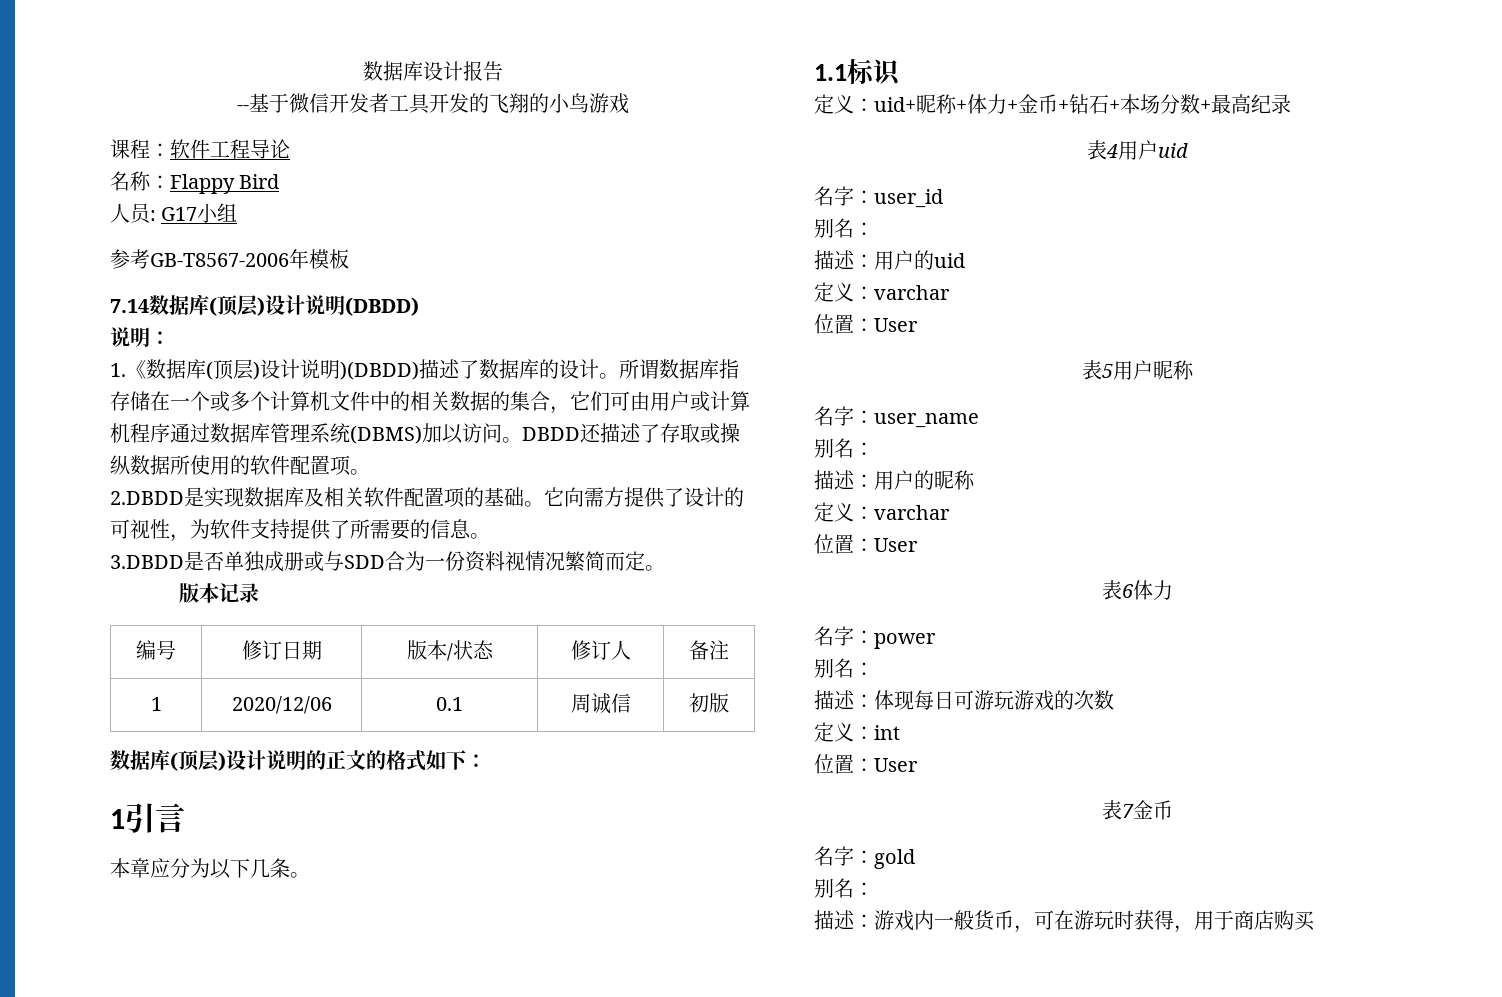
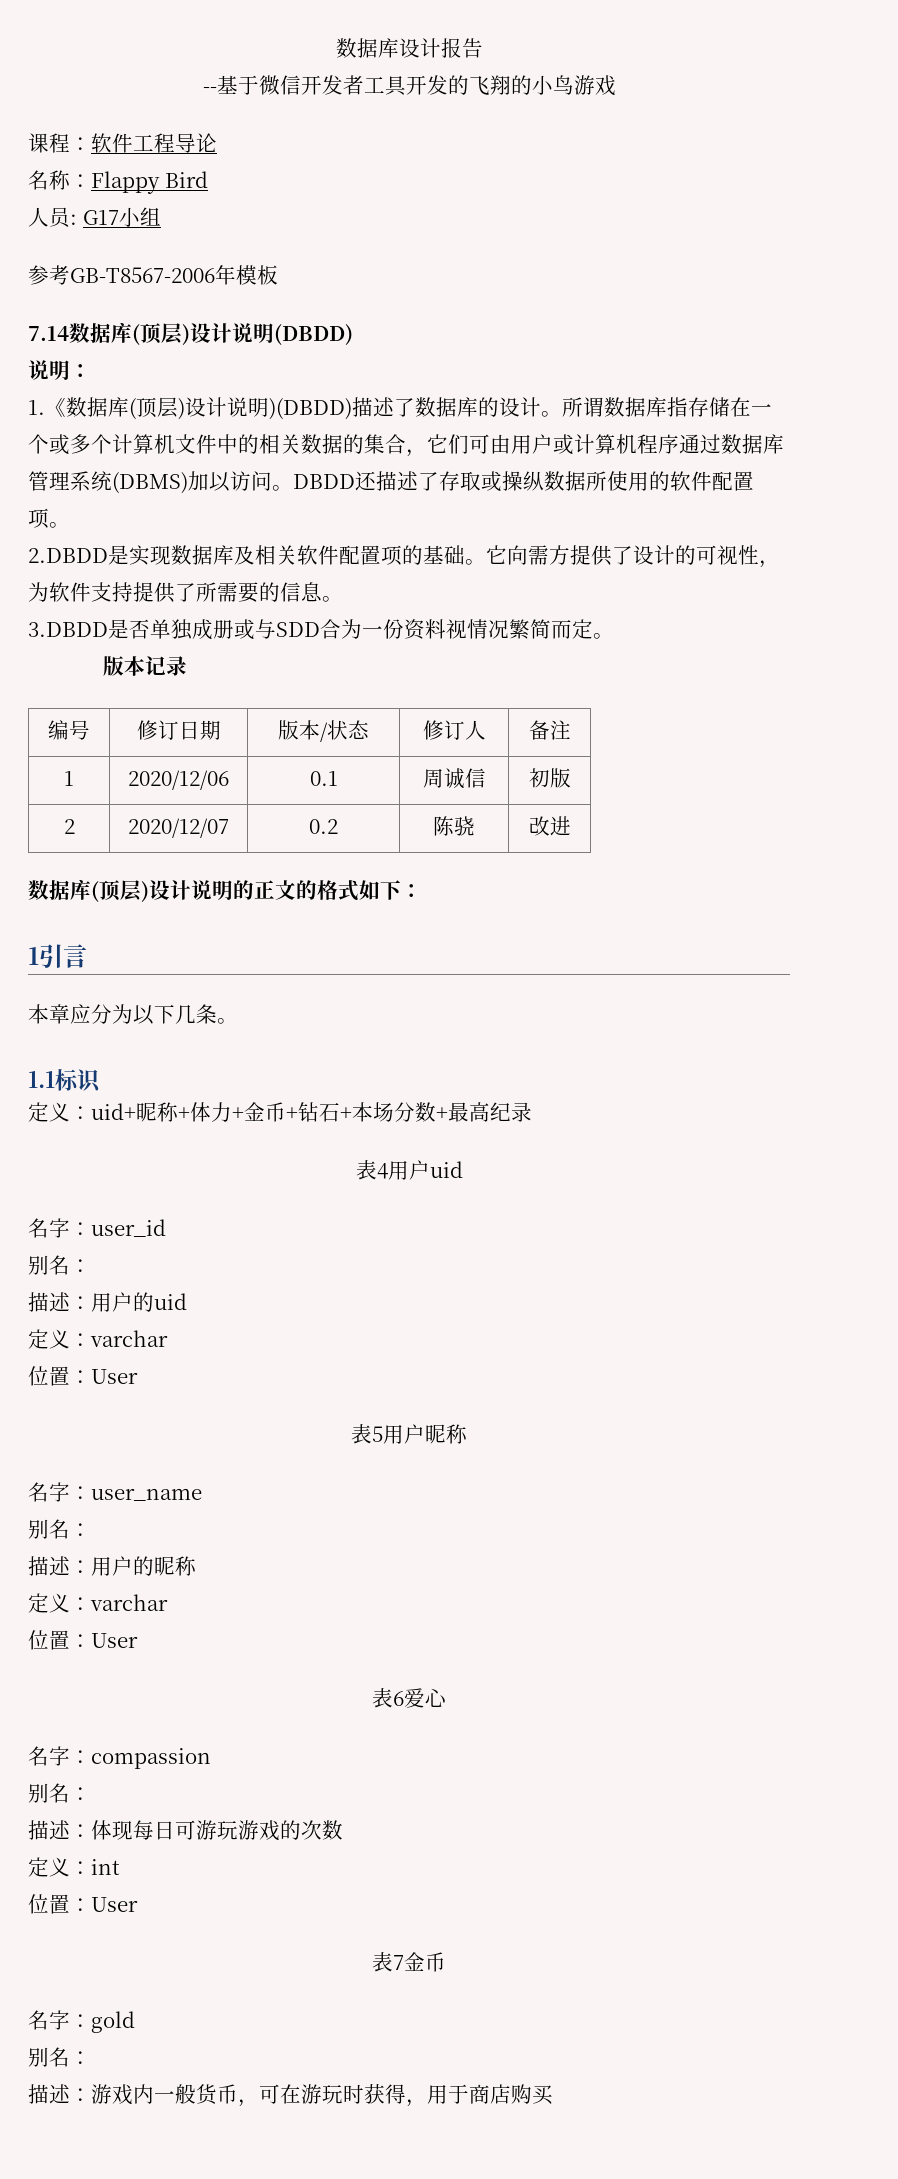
(729, 703) none -> [63,819,75,834] [128,818,229,838] [309,819,338,834] [433,816,475,836] [528,816,571,836] // 2 | 2020/12/07 | 0.2 | 陈骁 | 改进
[1132,580,1173,600] [814,626,936,649] 体力 // 名字：power -> [404,1688,447,1708] [28,1746,211,1769] 爱心 // 名字：compassion

